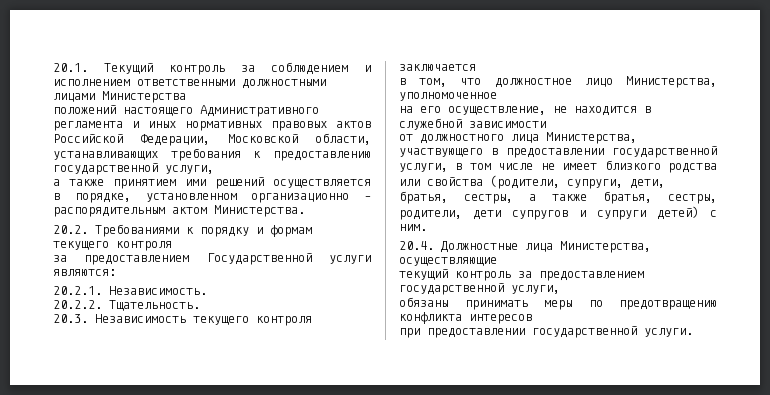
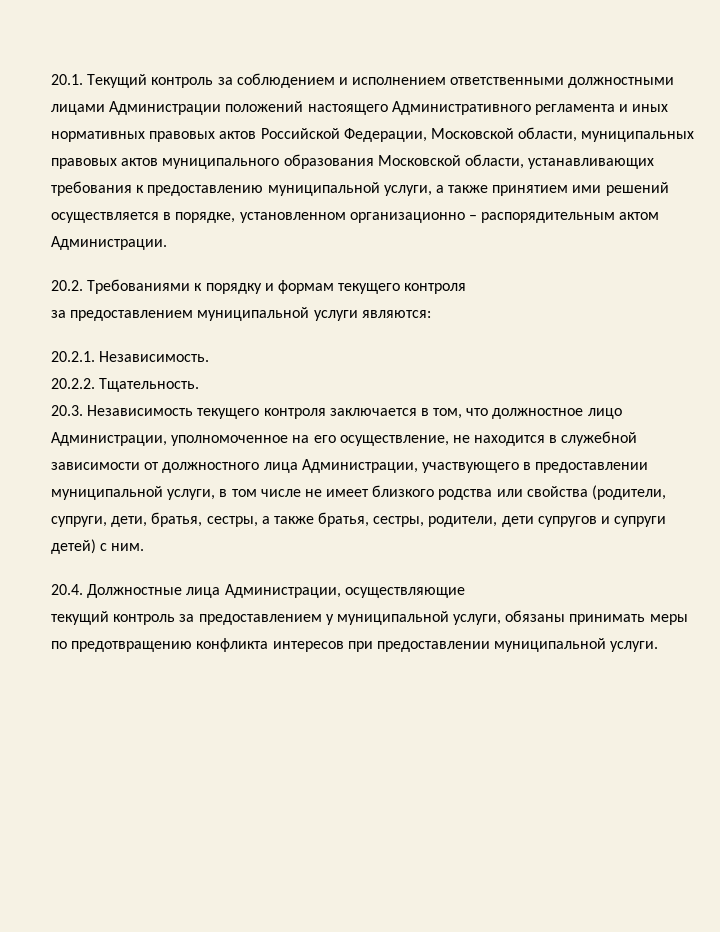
[102,91,186,103] Министерства // -> [109,101,222,115] Администрации
(371, 139) none -> [581,131,695,142] [51,154,524,169] муниципальных правовых актов муниципального образования Московской области,
[53,163,214,175] государственной услуги, // -> [267,182,432,196] муниципальной услуги,
[214,205,305,217] Министерства. -> [51,236,167,250] Администрации.
[206,253,312,265] Государственной -> [197,307,310,321] муниципальной
(476, 67) // -> (417, 412) none
[626,76,717,88] Министерства, -> [51,432,167,446] Администрации,
(497, 96) // -> (289, 440) none
(546, 124) // -> (140, 466) none
[546,132,637,144] Министерства, -> [301,459,418,473] Администрации,
[612,146,717,158] государственной -> [51,486,163,500] муниципальной
[560,241,651,253] Министерства, -> [224,584,341,598] Администрации,
[399,283,560,295] государственной услуги, // -> [325,611,502,625] у муниципальной услуги,
(532, 319) // -> (344, 646) none
[532,326,637,338] государственной -> [494,638,607,652] муниципальной

